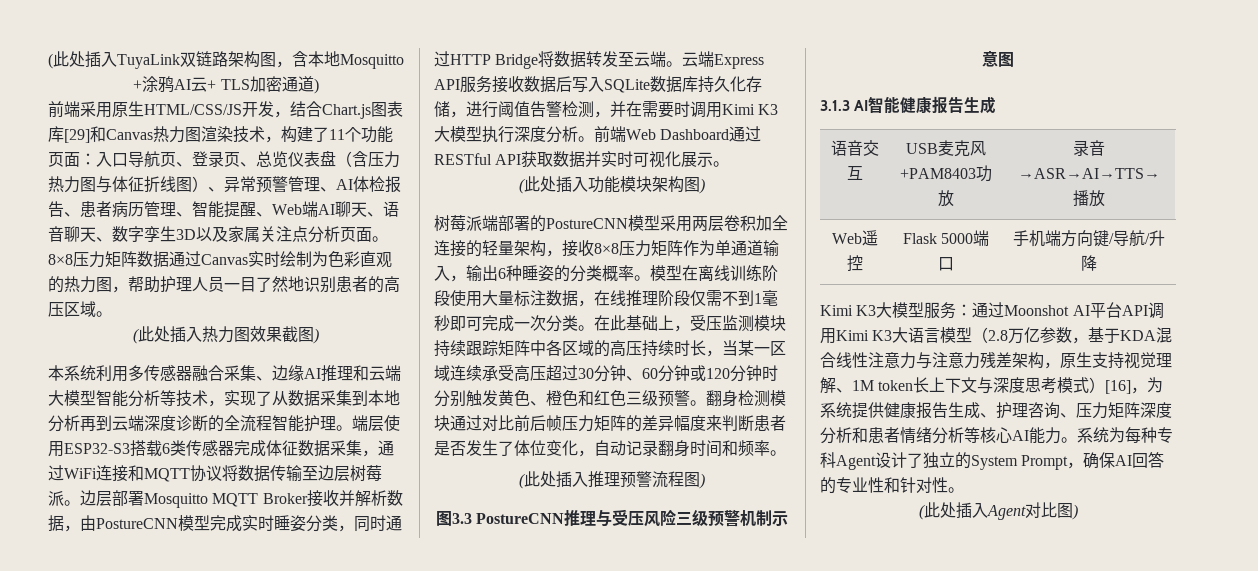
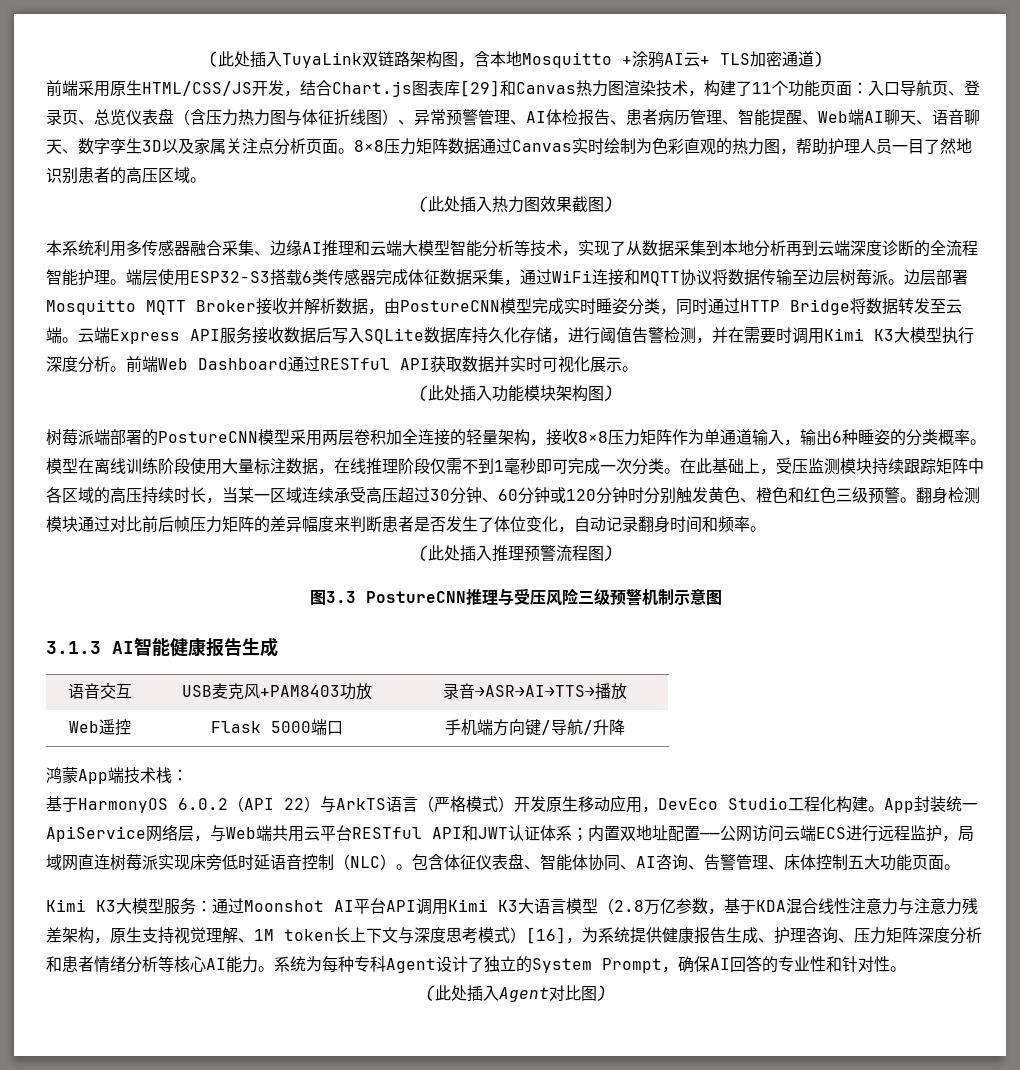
(1097, 263) none -> [46,767,188,784] [46,795,978,813] [46,824,974,842] [46,853,960,871] // 鸿蒙App端技术栈： // 基于HarmonyOS 6.0.2（API 22）与ArkTS语言（严格模式）开发原生移动应用，DevEco Studio工程化构建。App封装统一ApiService网络层，与Web端共用云平台RESTful API和JWT认证体系；内置双地址配置——公网访问云端ECS进行远程监护，局域网直连树莓派实现床旁低时延语音控制（NLC）。包含体征仪表盘、智能体协同、AI咨询、告警管理、床体控制五大功能页面。

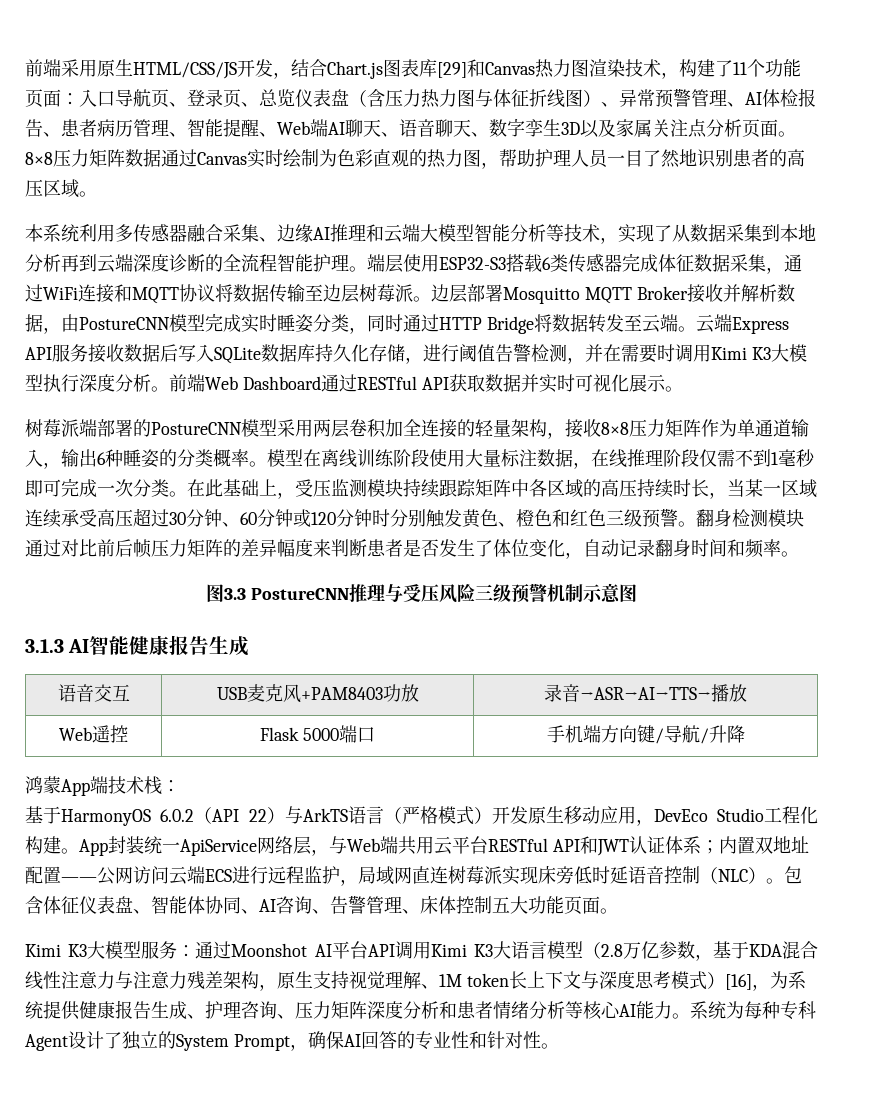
[208,51,824,68] (此处插入TuyaLink双链路架构图，含本地Mosquitto +涂鸦AI云+ TLS加密通道) // -> (25, 68) none
[418,196,614,213] // (此处插入热力图效果截图) -> (97, 194) none
[418,385,614,402] // (此处插入功能模块架构图) -> (683, 389) none
[418,545,614,562] // (此处插入推理预警流程图) -> (799, 554) none
[425,985,607,1002] // (此处插入Agent对比图) -> (559, 1046) none

